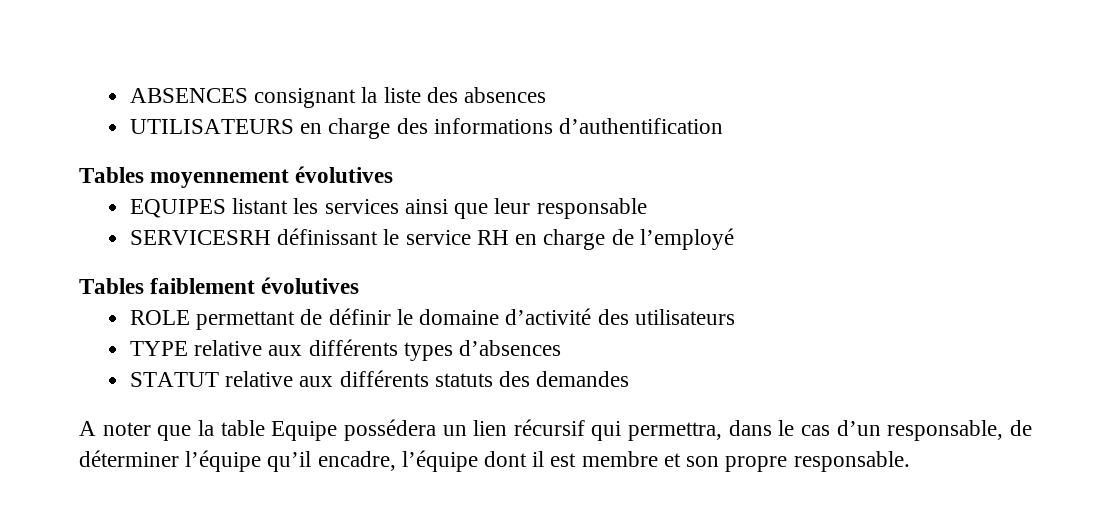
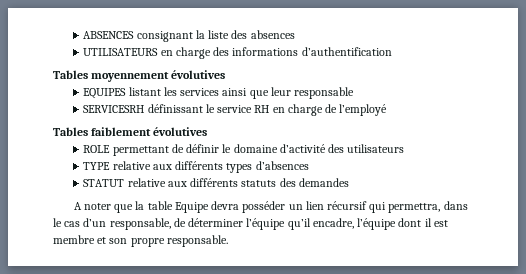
[343,419,436,441] possédera -> [211,201,286,213] devra posséder

